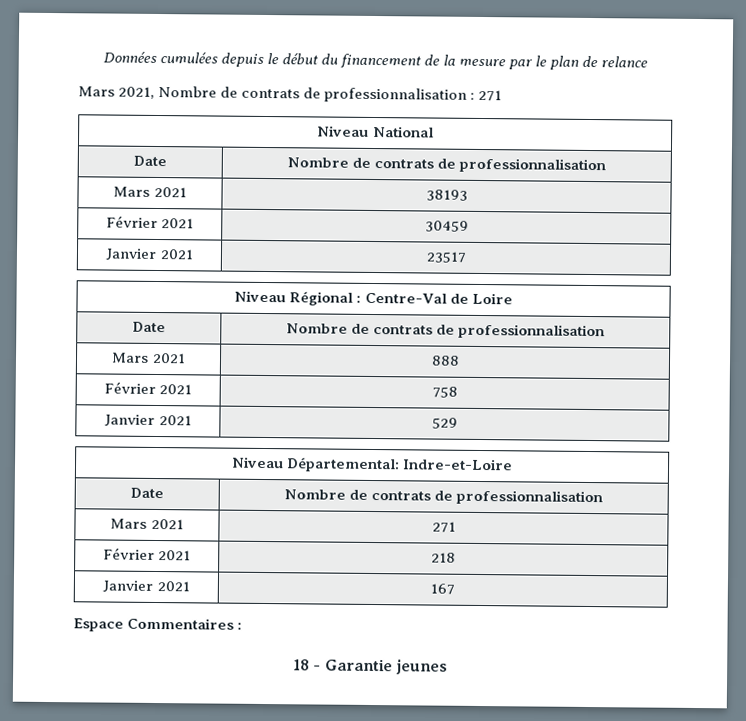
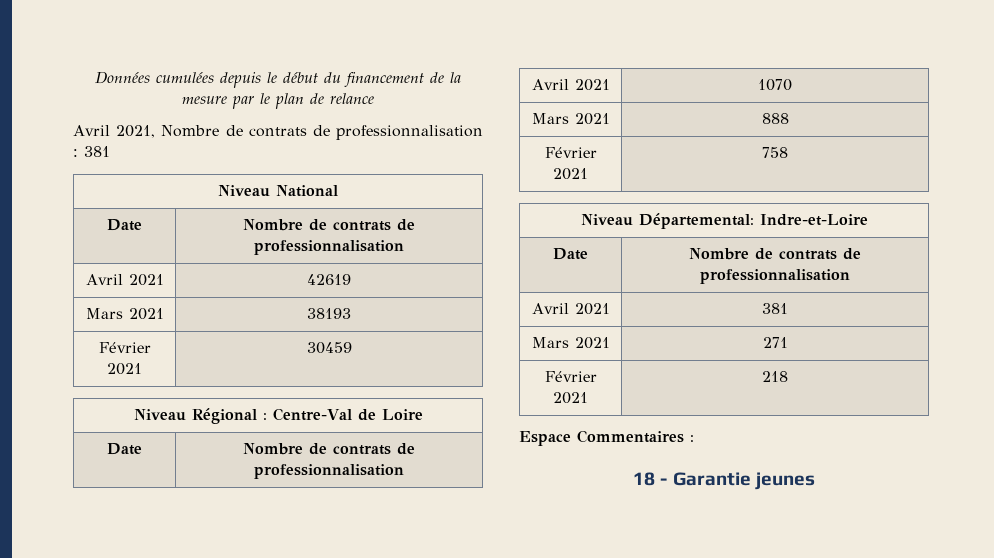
[78,86,115,97] Mars -> [73,125,110,136] Avril
[478,89,503,102] 271 -> [84,146,110,157] 381
(607, 165) none -> [85,274,164,286] [307,274,351,285] // Avril 2021 | 42619
[105,248,194,261] [425,251,467,263] // Janvier 2021 | 23517 -> (352, 348) none
(606, 331) none -> [531,79,610,91] [758,79,792,91] // Avril 2021 | 1070
[104,414,192,427] [431,417,458,429] // Janvier 2021 | 529 -> (788, 152) none
(604, 497) none -> [531,303,610,315] [762,303,788,314] // Avril 2021 | 381
[102,580,190,593] [429,583,455,595] // Janvier 2021 | 167 -> (788, 376) none

